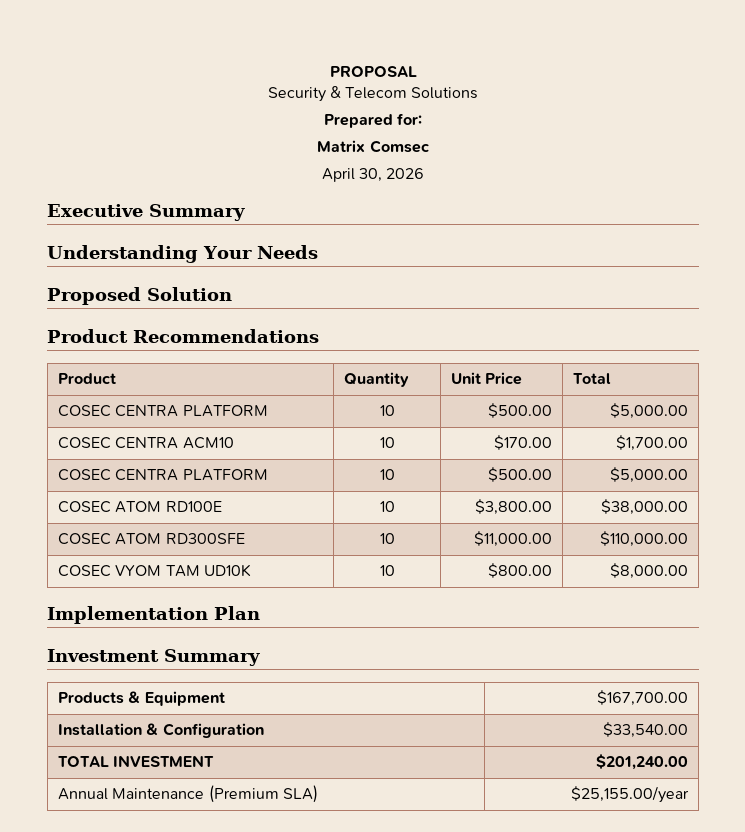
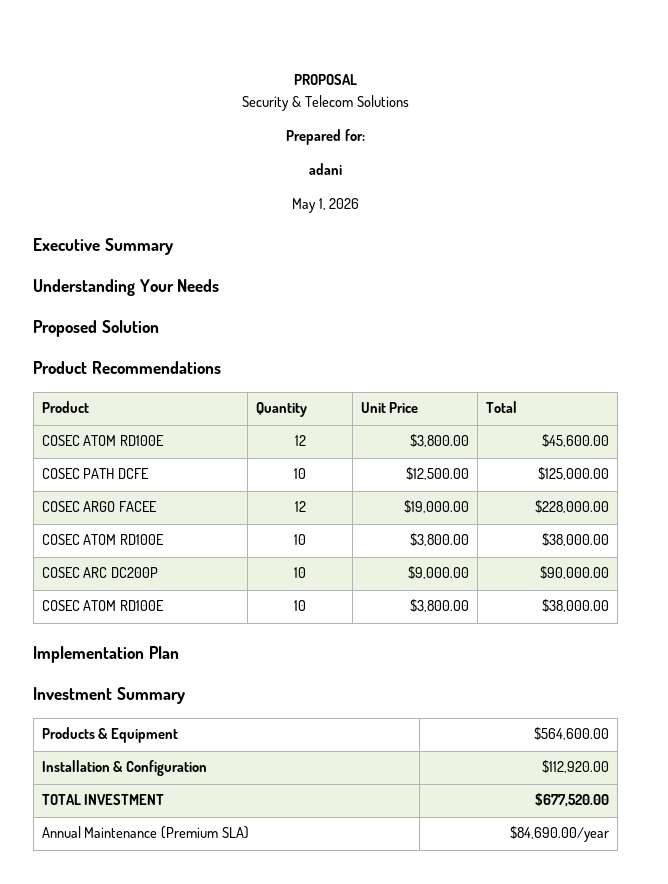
[317,140,430,153] [321,168,382,182] Matrix Comsec // April 30, -> [309,163,342,175] [291,198,326,213] adani // May 1,
[115,405,268,417] [379,405,395,416] [488,403,553,418] [610,403,689,419] [57,437,234,449] [379,437,395,448] [494,435,553,450] [616,435,689,451] [57,469,268,481] [379,469,395,480] [488,467,553,482] [610,467,689,483] CENTRA PLATFORM | 10 | $500.00 | $5,000.00 // COSEC CENTRA ACM10 | 10 | $170.00 | $1,700.00 // COSEC CENTRA PLATFORM | 10 | $500.00 | $5,000.00 -> [83,435,165,446] [294,435,306,446] [410,434,470,447] [542,434,610,447] [41,468,150,479] [294,468,306,479] [406,467,470,480] [538,467,610,480] [41,501,158,512] [294,501,306,512] [404,500,470,513] [535,500,610,513] ATOM RD100E | 12 | $3,800.00 | $45,600.00 // COSEC PATH DCFE | 10 | $12,500.00 | $125,000.00 // COSEC ARGO FACEE | 12 | $19,000.00 | $228,000.00
[115,533,245,545] [379,533,395,544] [474,531,553,547] [600,531,689,547] [57,564,251,577] [379,565,395,576] [488,563,553,578] [610,563,689,579] ATOM RD300SFE | 10 | $11,000.00 | $110,000.00 // COSEC VYOM TAM UD10K | 10 | $800.00 | $8,000.00 -> [83,567,159,578] [294,567,306,578] [408,566,470,579] [540,566,610,579] [41,600,165,611] [294,600,306,611] [410,599,470,612] [542,599,610,612] ARC DC200P | 10 | $9,000.00 | $90,000.00 // COSEC ATOM RD100E | 10 | $3,800.00 | $38,000.00
[597,690,689,706] $167,700.00 -> [534,727,610,740] $564,600.00
[603,722,689,738] $33,540.00 -> [542,760,610,773] $112,920.00
[596,754,689,770] $201,240.00 -> [535,793,610,807] $677,520.00
[571,786,690,803] $25,155.00/year -> [510,826,610,842] $84,690.00/year

